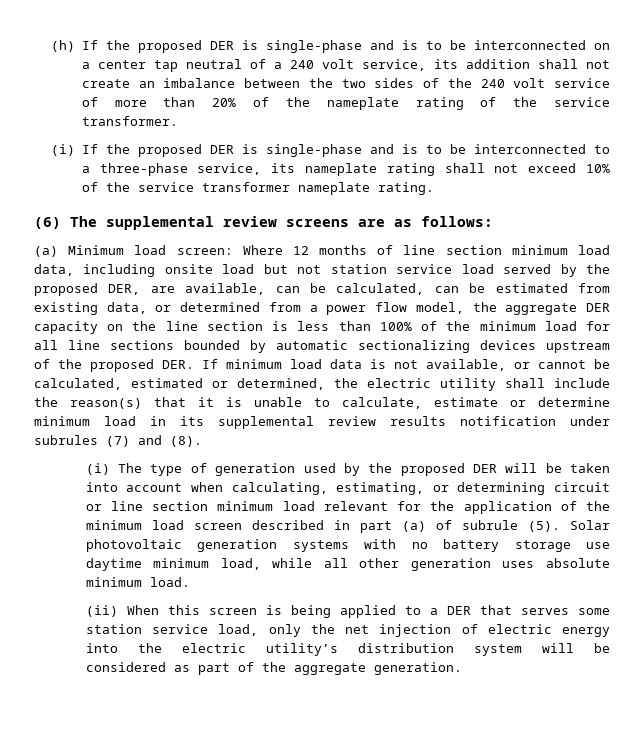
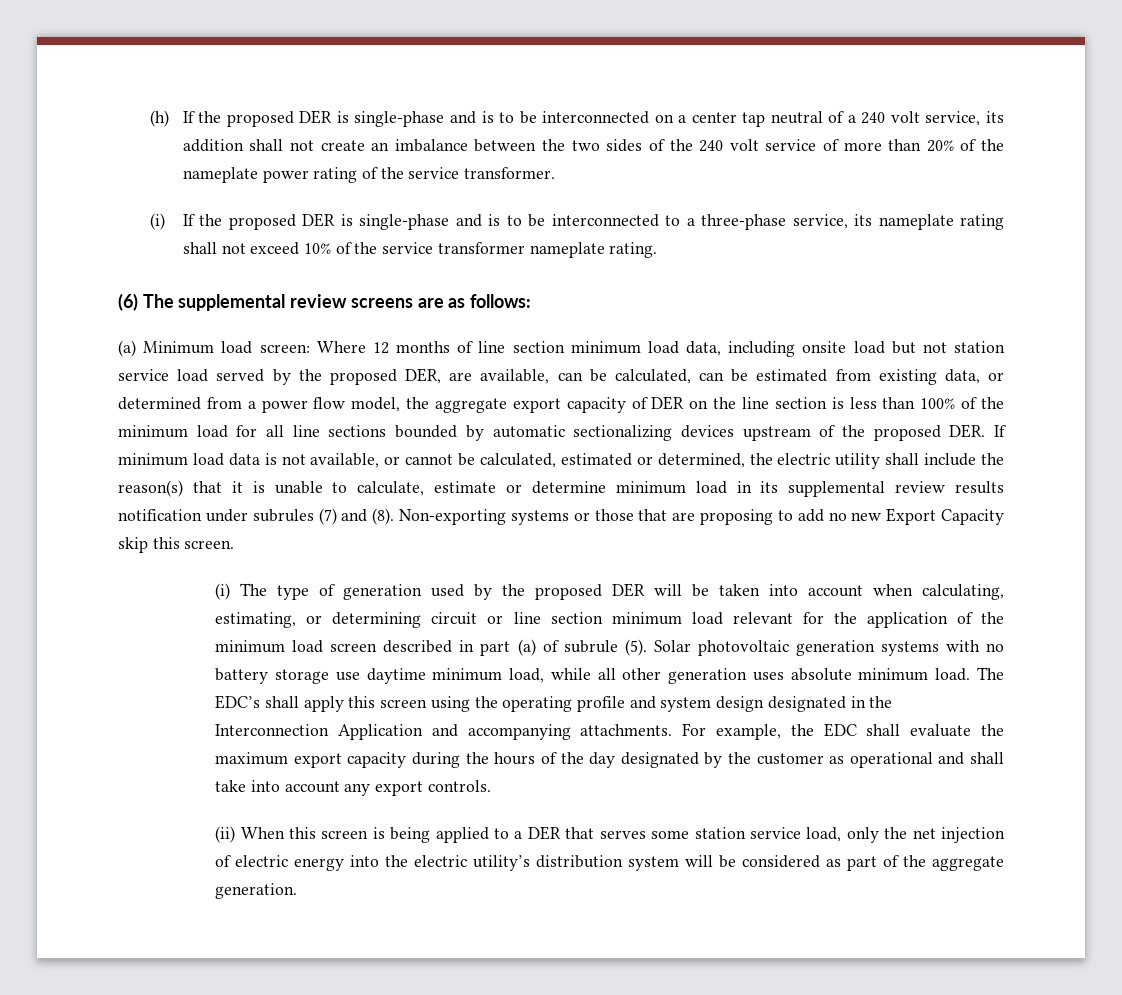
(399, 103) none -> [262,170,309,183] power
[586,303,611,312] [34,321,98,334] DER capacity -> [512,396,685,413] export capacity of DER
(202, 441) none -> [399,508,1005,525] [118,537,235,553] Non-exporting systems or those that are proposing to add no new Export Capacity skip this screen.
(190, 582) none -> [977,667,1005,680] [215,695,893,712] [215,723,1004,740] [215,752,1004,768] [215,780,491,796] The EDC’s shall apply this screen using the operating profile and system design designated in the Interconnection Application and accompanying attachments. For example, the EDC shall evaluate the maximum export capacity during the hours of the day designated by the customer as operational and shall take into account any export controls.

